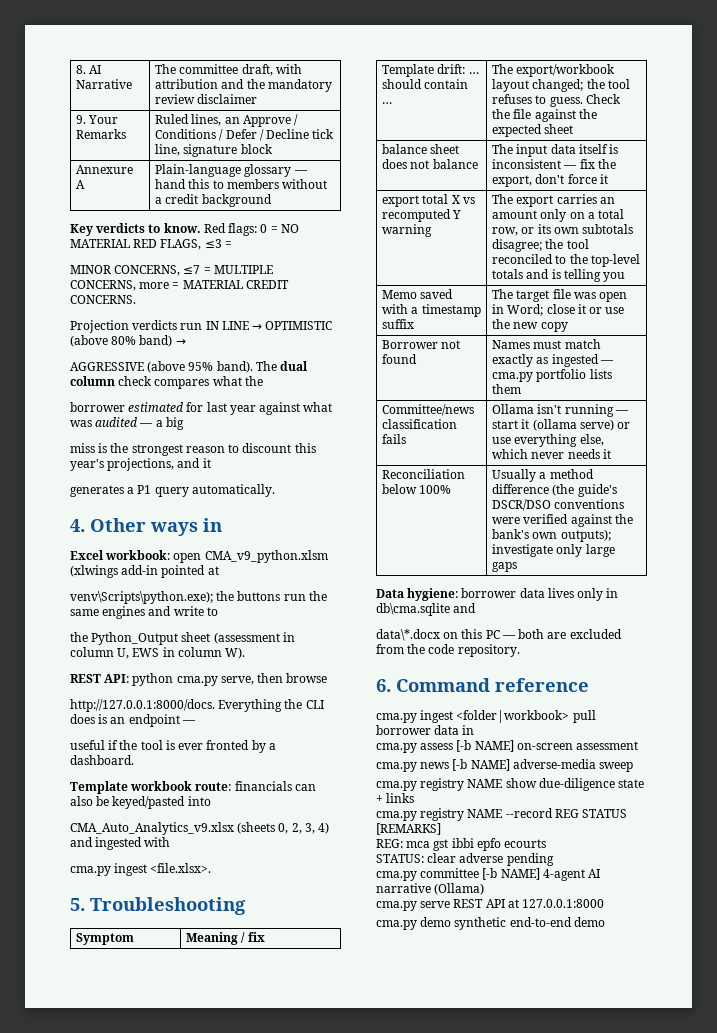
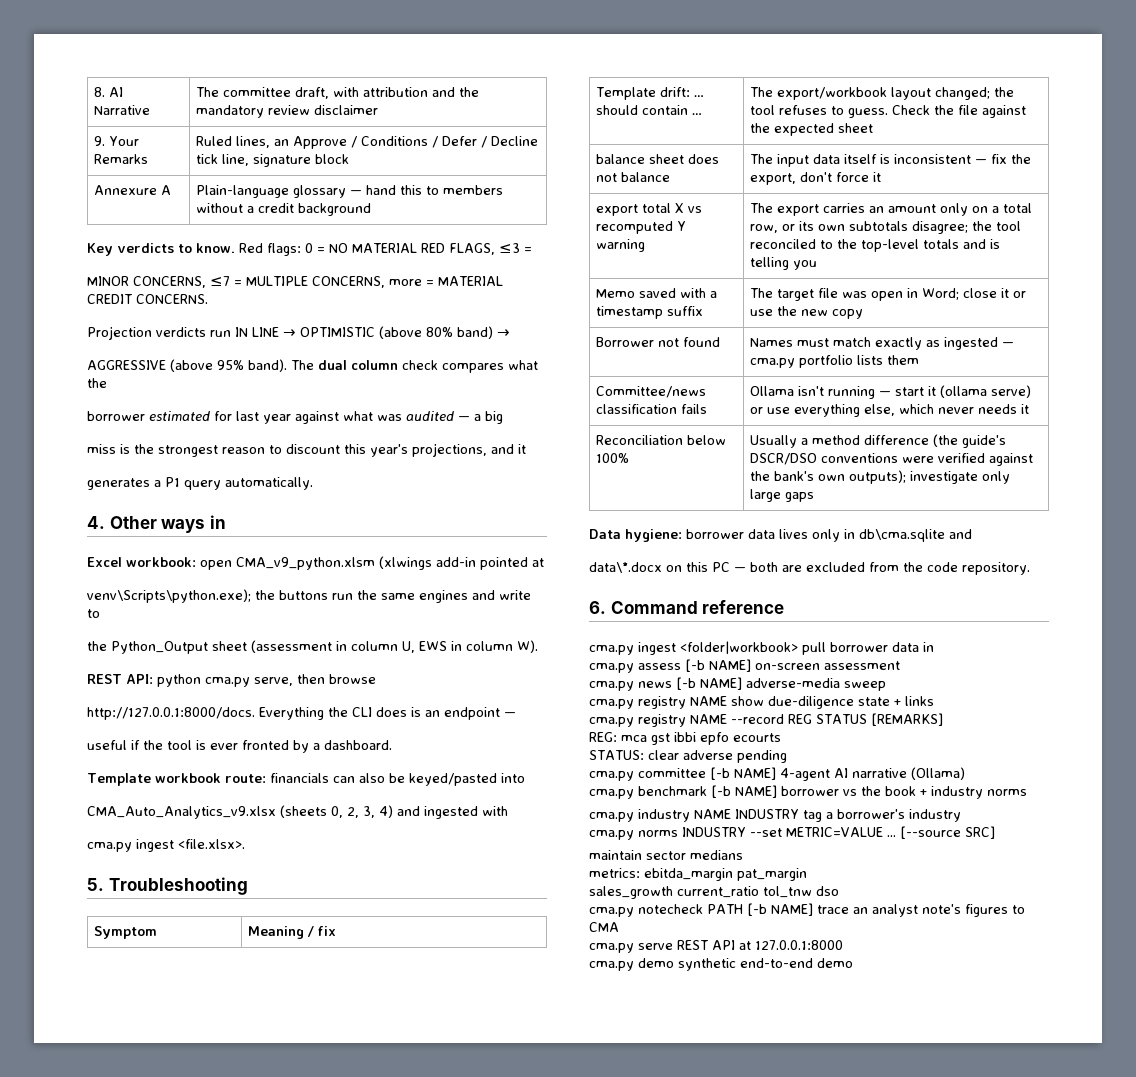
(485, 889) none -> [589,785,1027,799] [589,809,961,822] [589,826,995,840] [589,850,743,860] [589,868,807,881] [589,886,839,899] [589,903,1025,917] [589,922,619,932] // cma.py benchmark [-b NAME] borrower vs the book + industry norms // cma.py industry NAME INDUSTRY tag a borrower's industry // cma.py norms INDUSTRY --set METRIC=VALUE ... [--source SRC] // maintain sector medians // metrics: ebitda_margin pat_margin // sales_growth current_ratio tol_tnw dso // cma.py notecheck PATH [-b NAME] trace an analyst note's figures to CMA

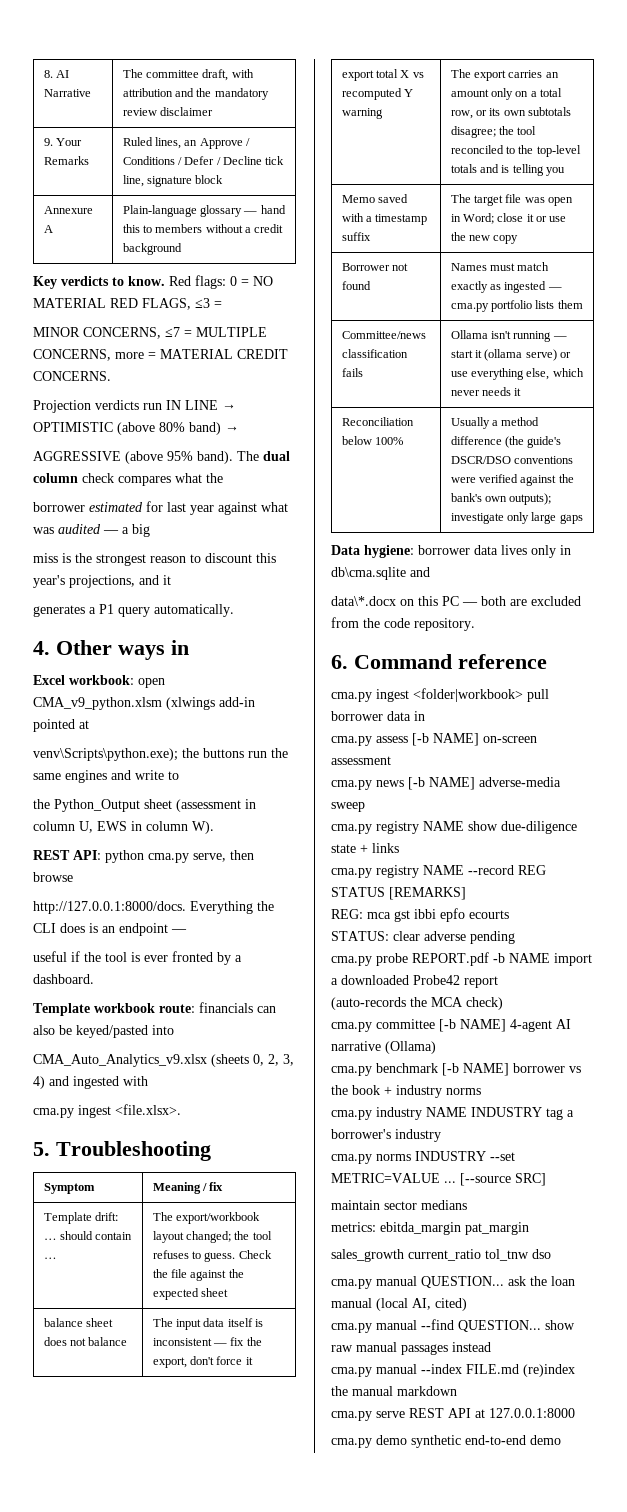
(787, 756) none -> [331,952,592,966] [331,975,498,988] [331,997,503,1010] // cma.py probe REPORT.pdf -b NAME import a downloaded Probe42 report // (auto-records the MCA check)
[638,903,1025,917] [589,922,619,932] notecheck PATH [-b NAME] trace an analyst note's figures to CMA -> [376,1276,575,1288] [331,1298,467,1311] [331,1319,575,1333] [331,1342,491,1355] [331,1364,575,1377] [331,1386,457,1396] manual QUESTION... ask the loan manual (local AI, cited) // cma.py manual --find QUESTION... show raw manual passages instead // cma.py manual --index FILE.md (re)index the manual markdown

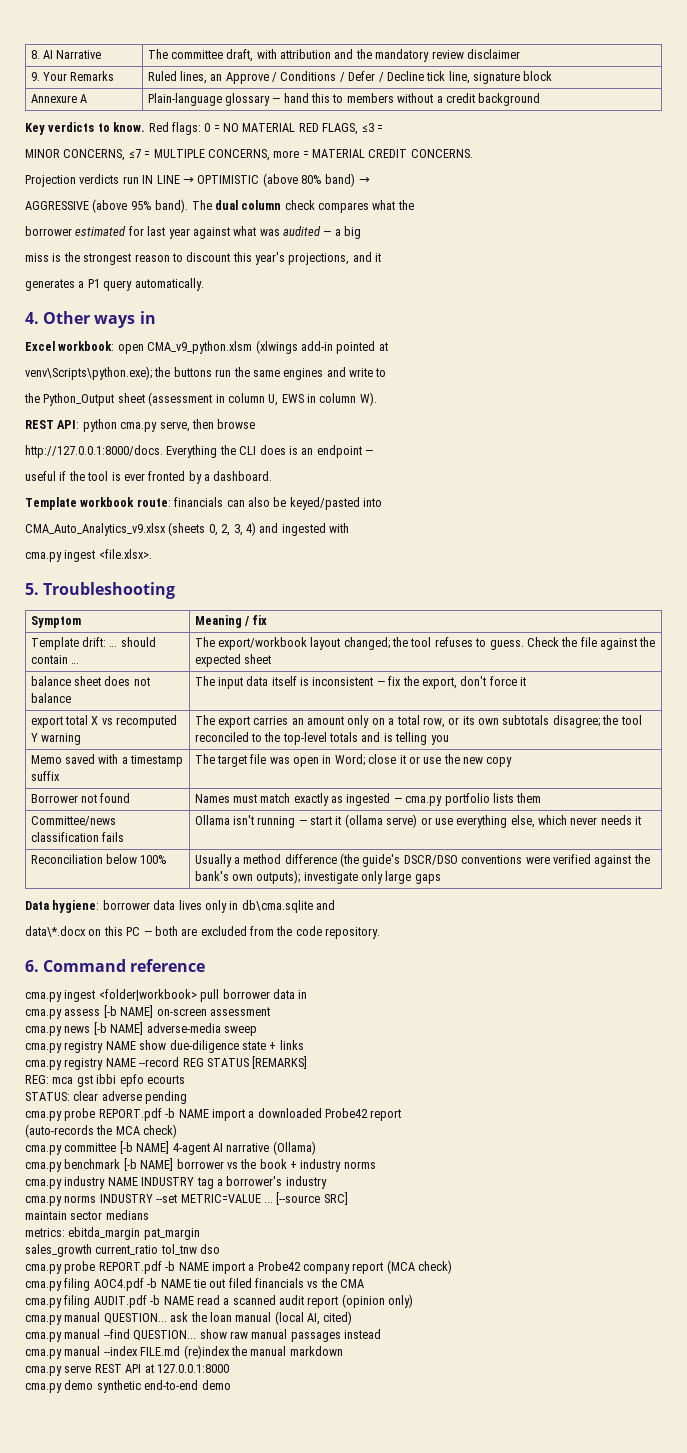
(551, 1254) none -> [25,1260,453,1274] [25,1278,365,1291] [25,1294,414,1308] // cma.py probe REPORT.pdf -b NAME import a Probe42 company report (MCA check) // cma.py filing AOC4.pdf -b NAME tie out filed financials vs the CMA // cma.py filing AUDIT.pdf -b NAME read a scanned audit report (opinion only)

